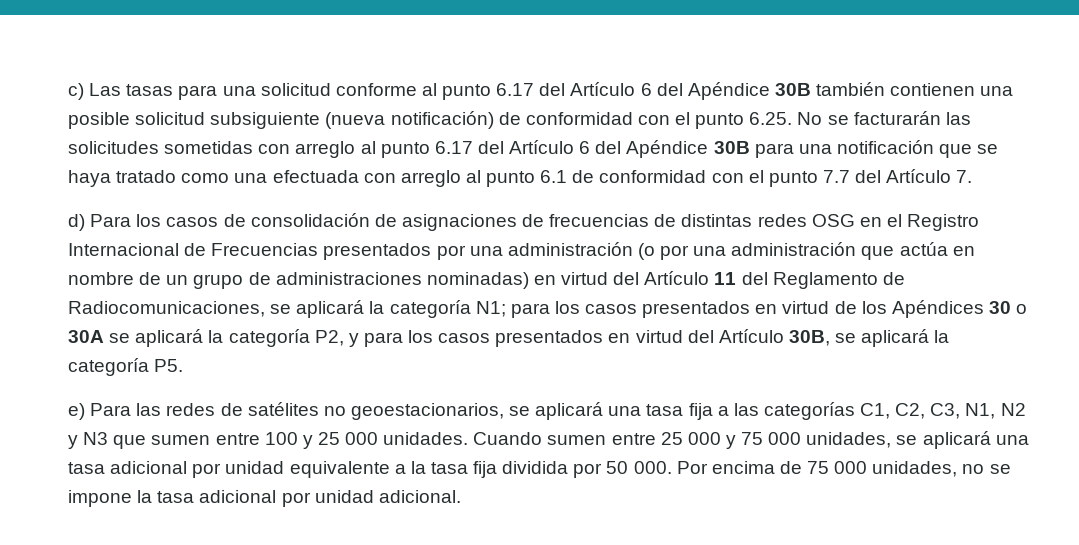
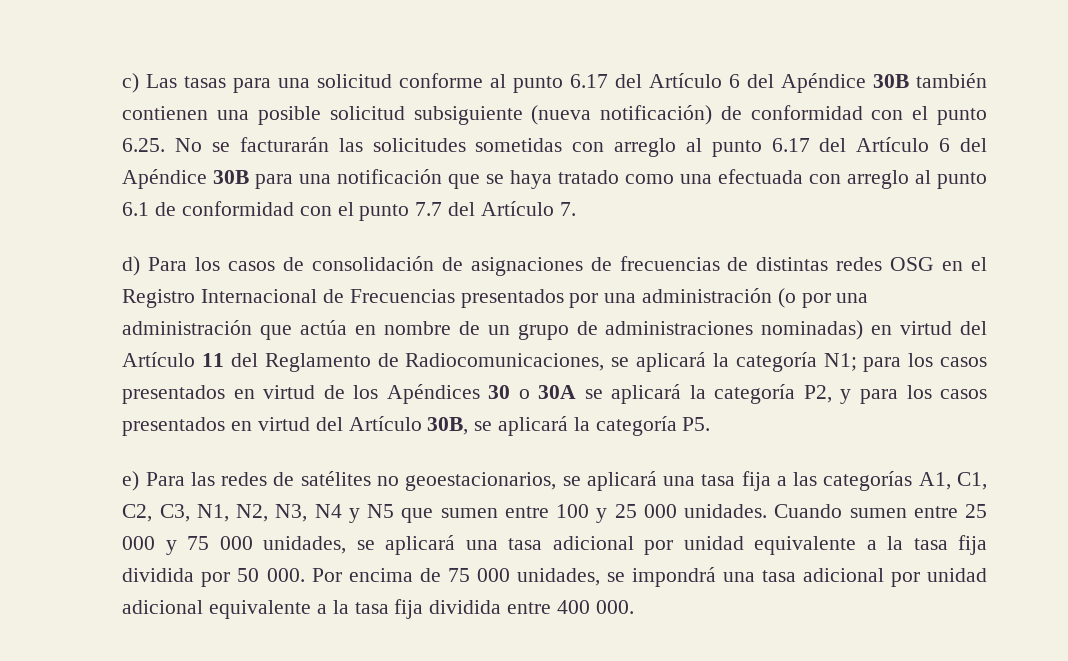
(855, 411) none -> [918,472,951,490] A1,
[1000,403,1026,416] [67,432,109,449] N2 y N3 -> [236,504,395,523] N2, N3, N4 y N5
[962,464,1011,474] [67,490,461,507] no se impone la tasa adicional por unidad adicional. -> [606,567,987,587] [122,599,634,619] se impondrá una tasa adicional por unidad adicional equivalente a la tasa fija dividida entre 400 000.

